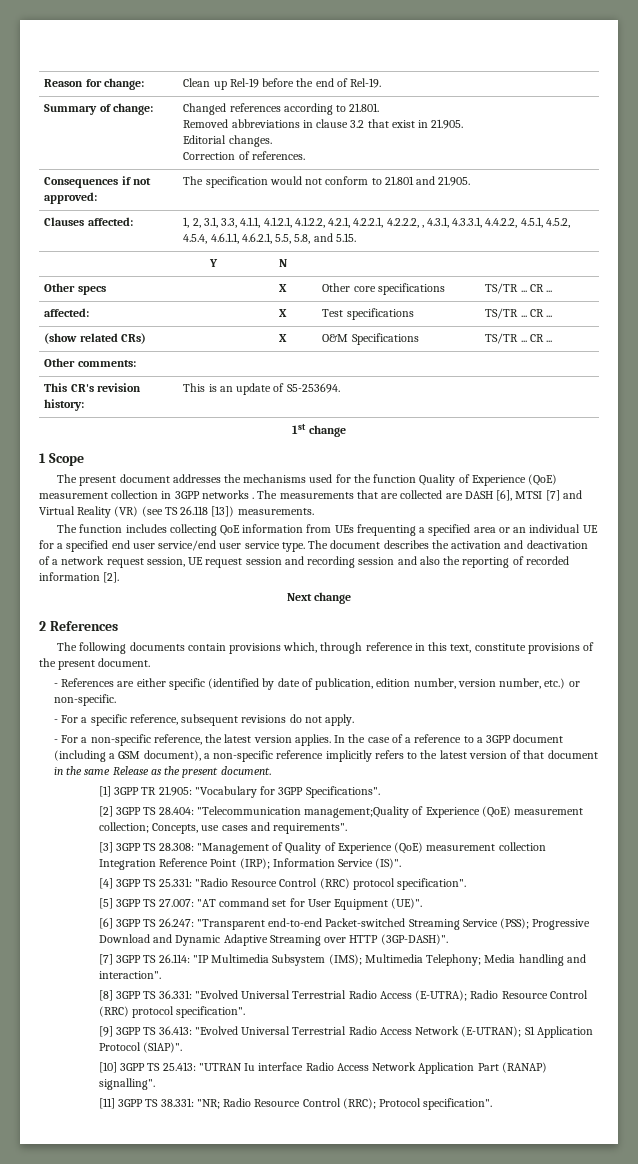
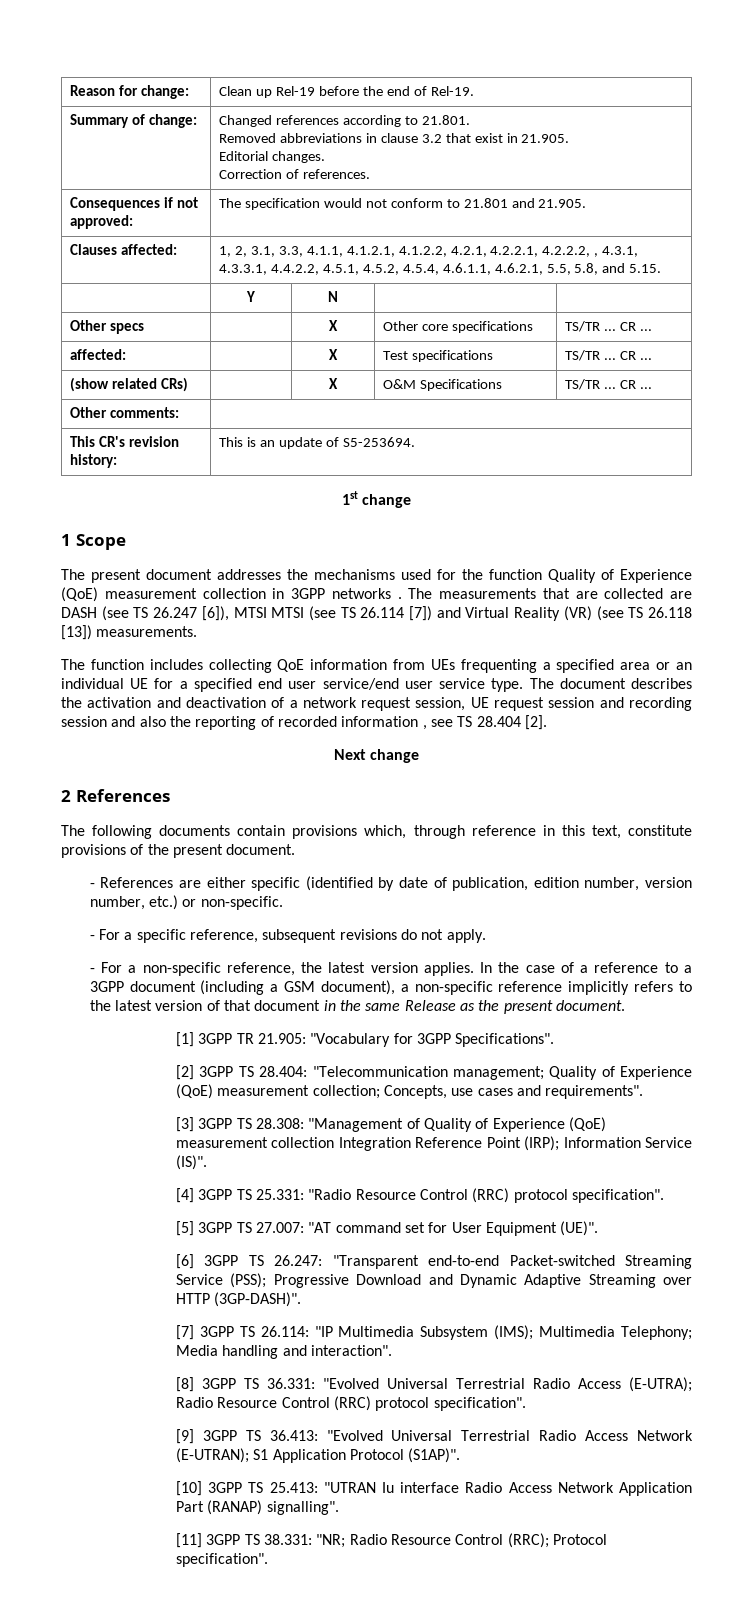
[496,490,560,501] [6], MTSI [7] -> [101,606,433,621] (see TS 26.247 [6]), MTSI MTSI (see TS 26.114 [7])
(100, 576) none -> [422,716,521,730] , see TS 28.404
[304,806,410,818] management;Quality -> [452,1066,598,1080] management; Quality

